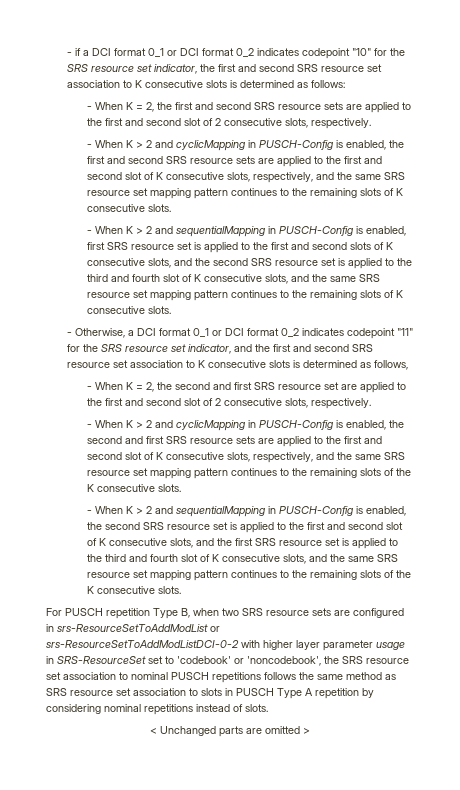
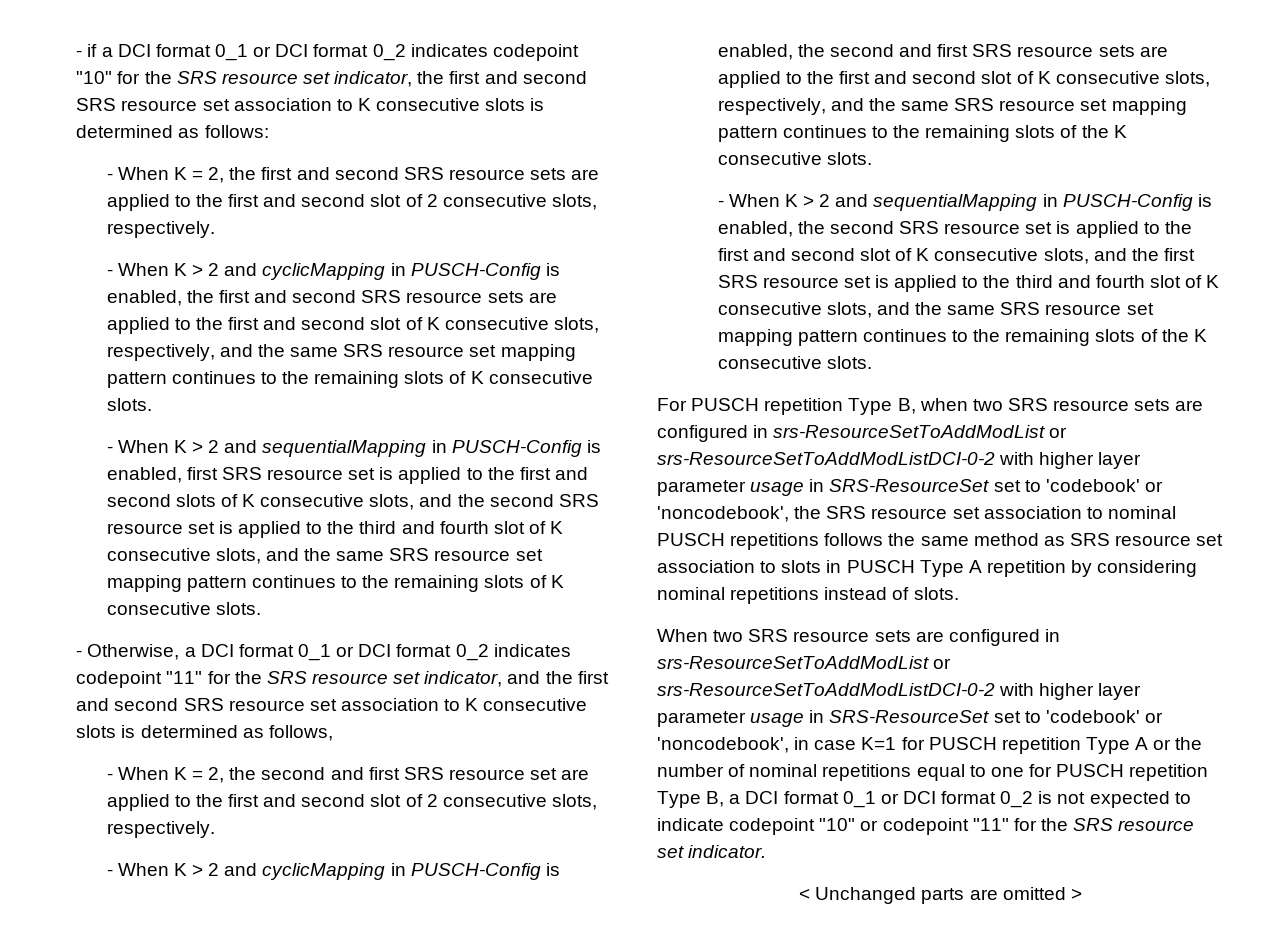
(268, 708) none -> [657,629,1060,646] [657,656,952,669] [657,683,1142,700] [657,710,1163,727] [657,737,1203,754] [657,764,1209,781] [657,791,1191,808] [657,818,1195,835] [657,845,767,858] // When two SRS resource sets are configured in srs-ResourceSetToAddModList or srs-ResourceSetToAddModListDCI-0-2 with higher layer parameter usage in SRS-ResourceSet set to 'codebook' or 'noncodebook', in case K=1 for PUSCH repetition Type A or the number of nominal repetitions equal to one for PUSCH repetition Type B, a DCI format 0_1 or DCI format 0_2 is not expected to indicate codepoint "10" or codepoint "11" for the SRS resource set indicator.

